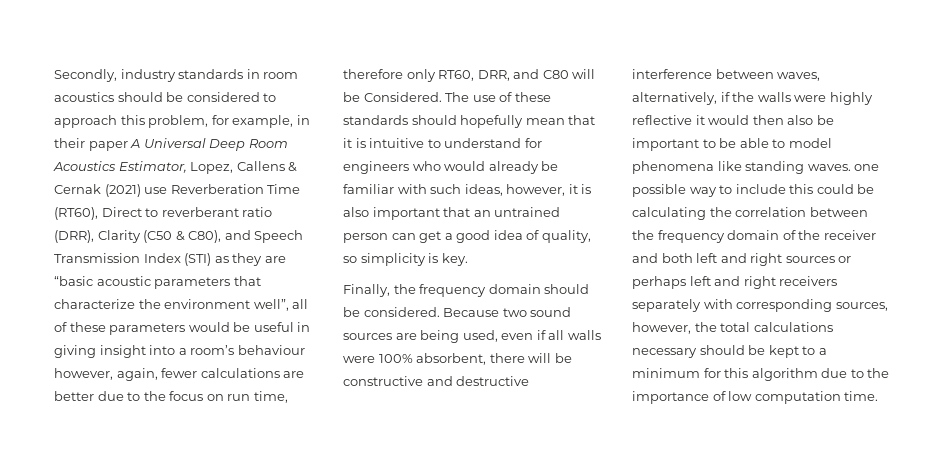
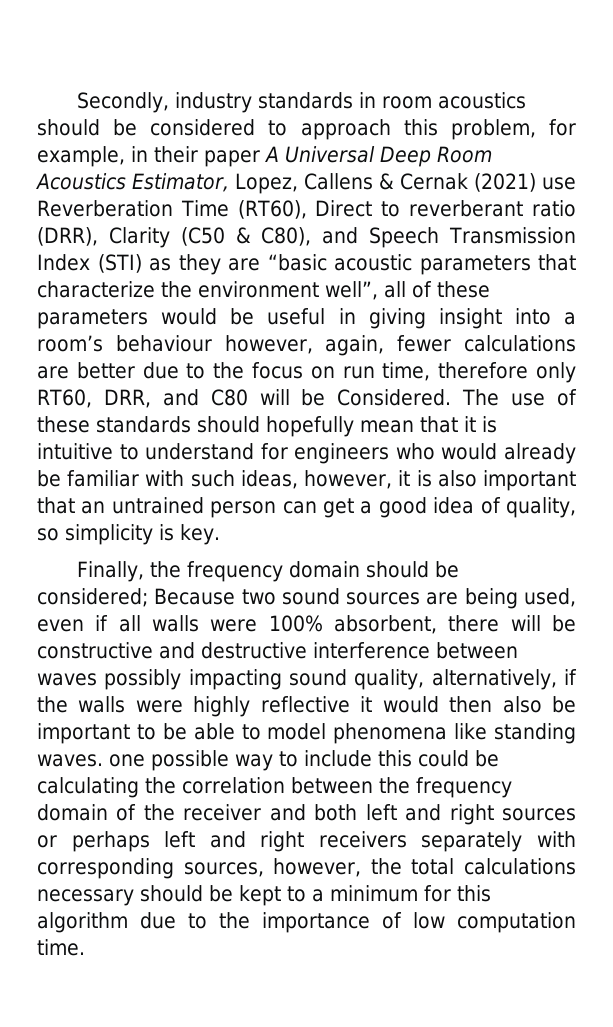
[363,307,440,317] considered. -> [37,588,148,607] considered;
[777,72,821,81] waves, -> [37,669,425,690] waves possibly impacting sound quality,

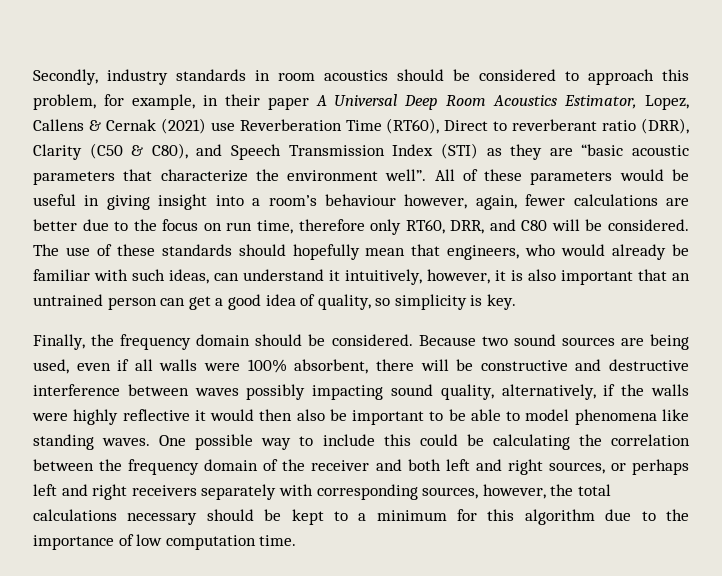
[325,281,406,300] well”, all -> [385,169,455,181] well”. All
[337,389,452,406] Considered. -> [608,219,689,231] considered.
[464,416,497,433] [37,443,390,464] it is intuitive to understand for engineers -> [447,245,520,260] engineers,
(298, 479) none -> [214,269,422,285] can understand it intuitively,
[37,588,148,607] considered; -> [331,334,413,346] considered.
[109,754,145,767] one -> [159,435,187,446] One
[502,808,577,821] sources -> [548,462,605,474] sources,

